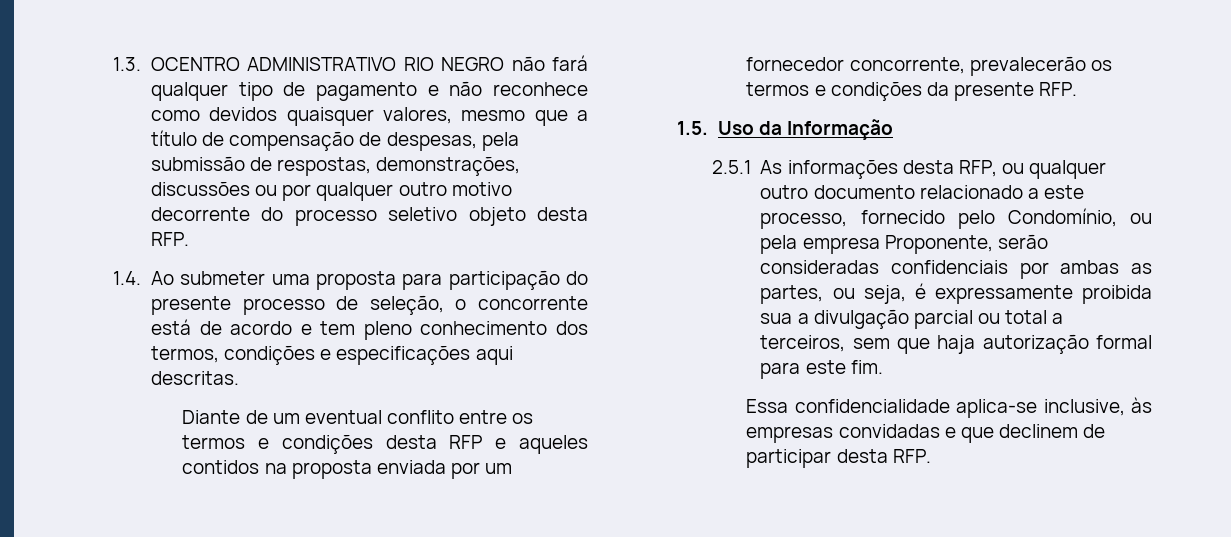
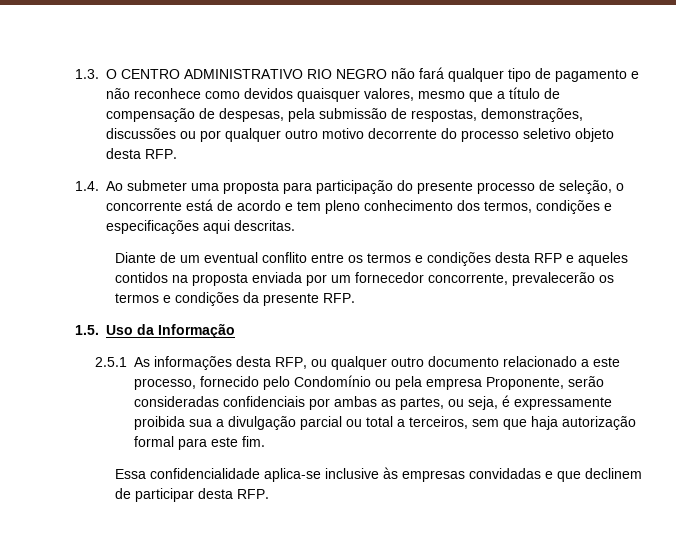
[150,57,240,71] OCENTRO -> [106,69,181,79] O CENTRO
[1007,208,1117,227] Condomínio, -> [294,375,372,387] Condomínio
[1043,399,1125,416] inclusive, -> [325,468,380,479] inclusive

